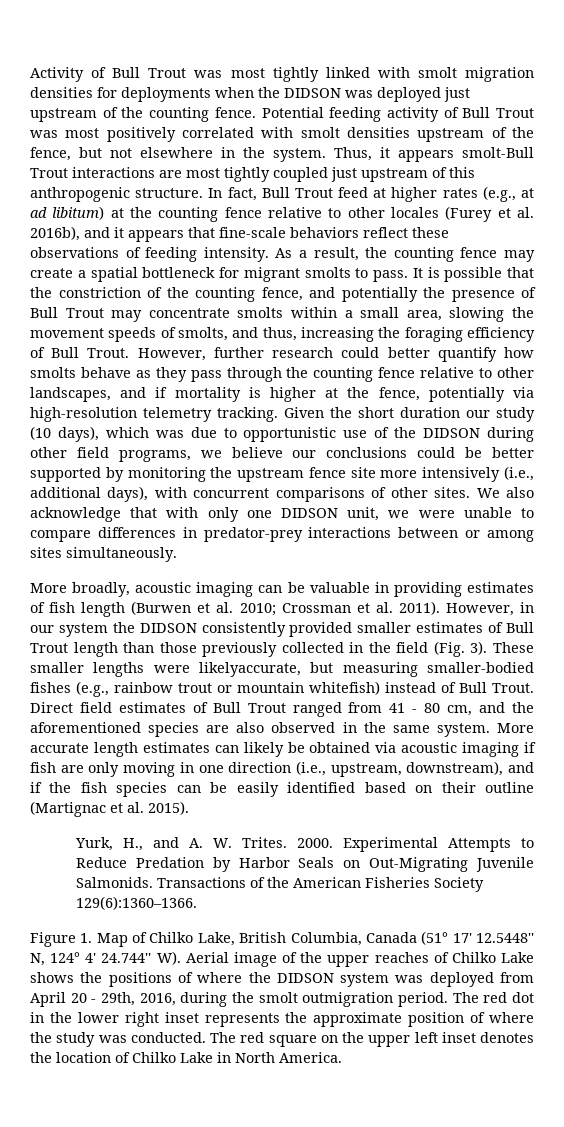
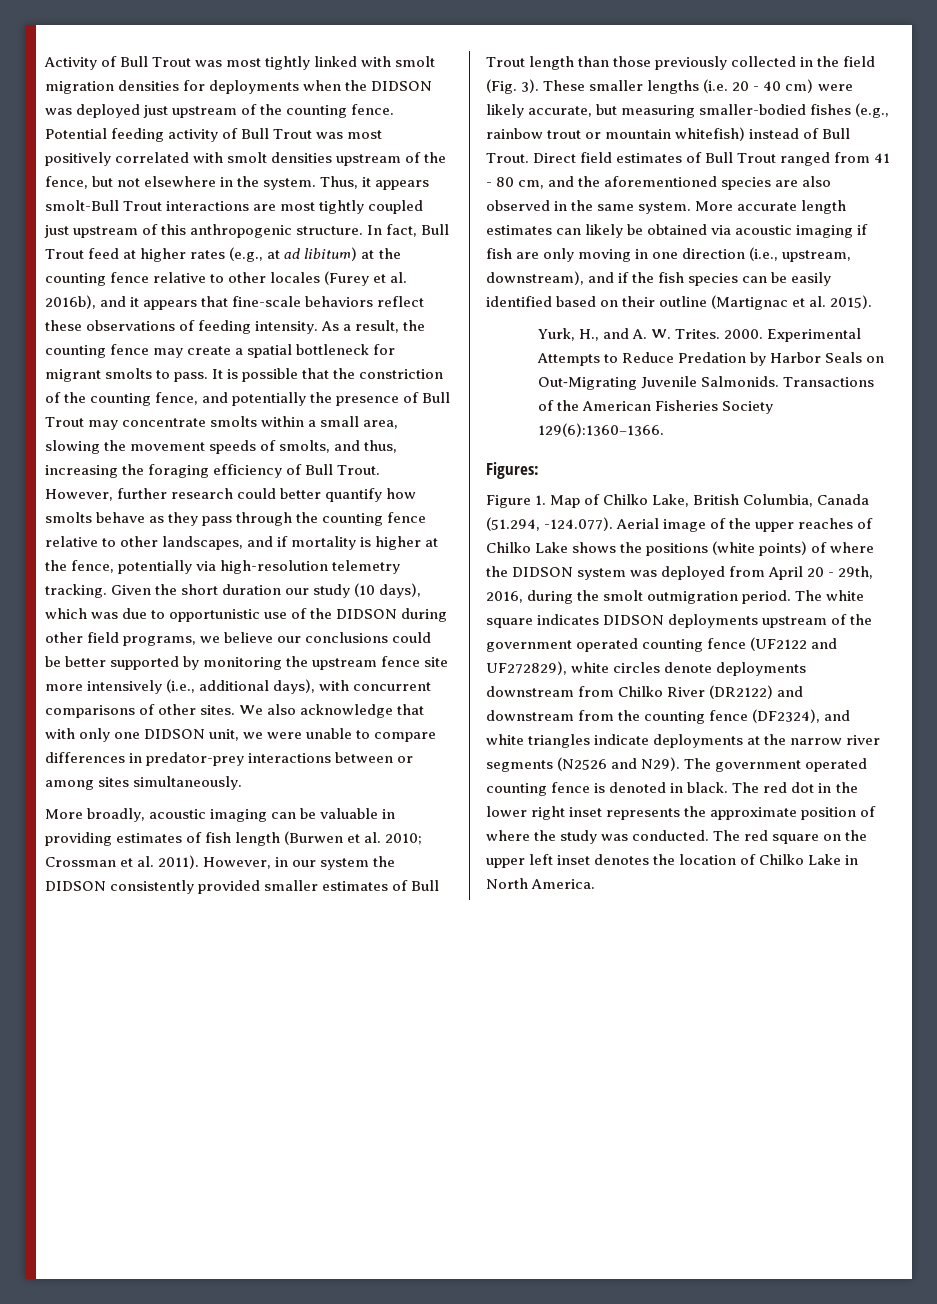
[153,662,301,677] were likelyaccurate, -> [703,79,853,93] [486,104,593,118] (i.e. 20 - 40 cm) were likely accurate,
(198, 903) none -> [486,462,539,479] // Figures:
[421,931,534,945] [30,951,181,966] (51° 17' 12.5448'' N, 124° 4' 24.744'' W). -> [486,517,614,531] (51.294, -124.077).
(172, 979) none -> [712,541,808,556] (white points)
(479, 997) none -> [826,590,865,601] [486,614,873,628] [486,637,838,652] [486,661,807,676] [486,685,804,699] [486,709,851,724] [486,734,881,748] [486,757,868,772] [486,782,760,796] white square indicates DIDSON deployments upstream of the government operated counting fence (UF2122 and UF272829), white circles denote deployments downstream from Chilko River (DR2122) and downstream from the counting fence (DF2324), and white triangles indicate deployments at the narrow river segments (N2526 and N29). The government operated counting fence is denoted in black. The

